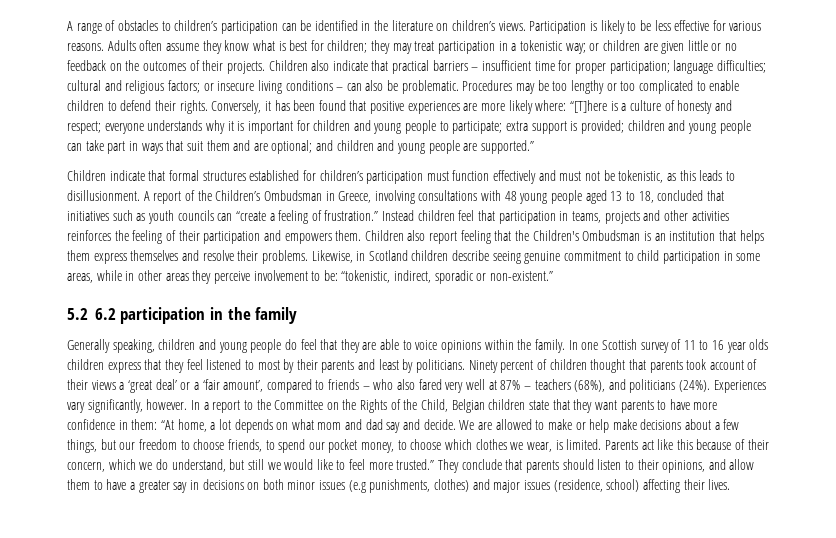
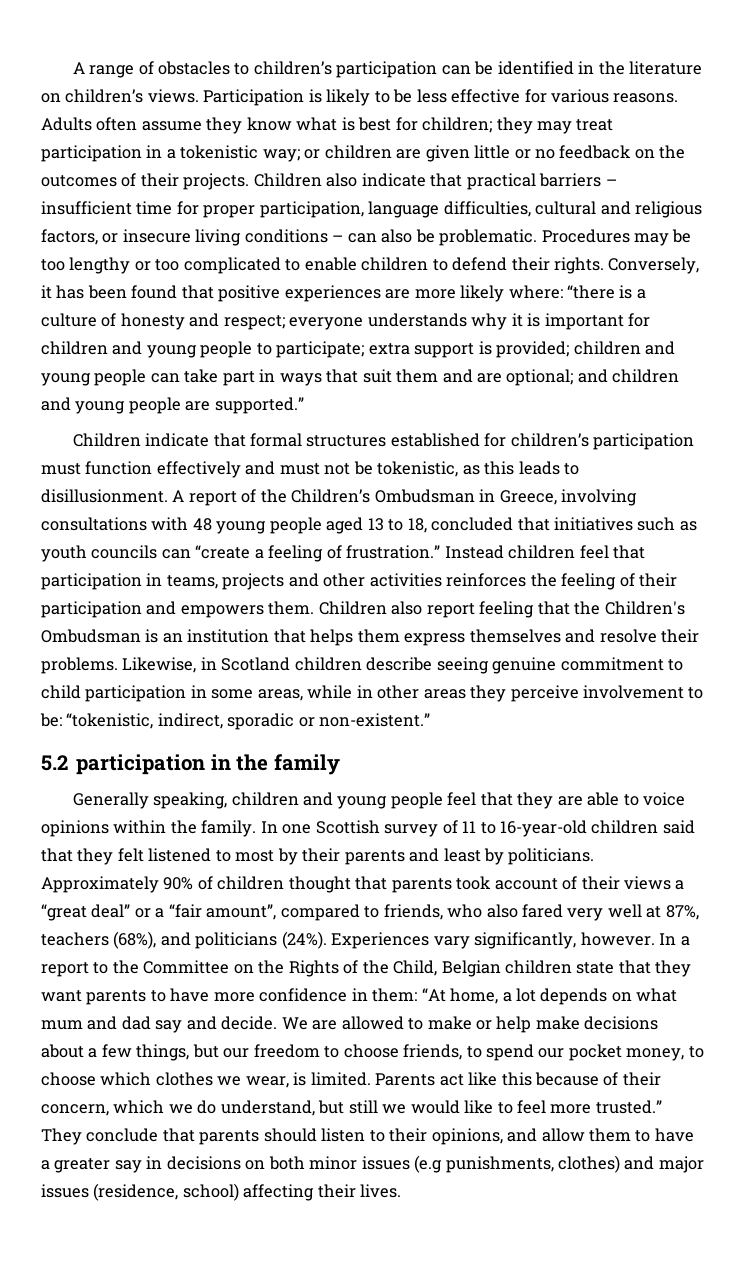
[609,60,766,74] participation; language difficulties; -> [259,201,531,218] participation, language difficulties,
[167,80,200,93] factors; -> [41,229,98,245] factors,
[569,100,607,113] “[T]here -> [567,285,616,299] “there
[94,308,116,320] 6.2 -> (68, 763) none
[284,339,297,350] do -> (443, 800) none
[712,339,769,353] [67,359,203,373] 16 year olds children express that they feel -> [500,820,695,837] [41,848,144,865] 16-year-old children said that they felt
[468,360,534,373] Ninety percent -> [41,876,194,893] Approximately 90%
[127,379,370,393] ‘great deal’ or a ‘fair amount’, compared to friends – -> [41,904,443,921] “great deal” or a “fair amount”, compared to friends,
[500,380,531,390] 87% – -> [665,905,699,920] 87%,
[317,422,342,430] mom -> [41,1020,83,1030] mum

